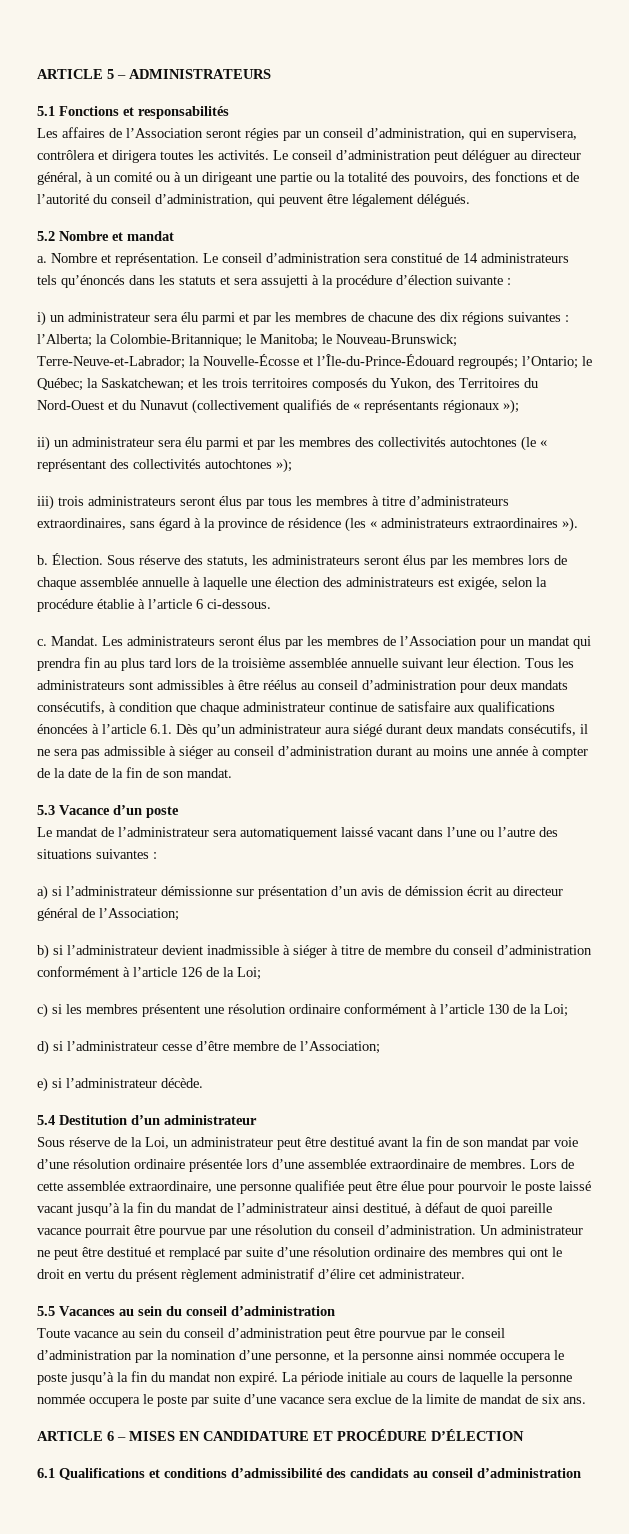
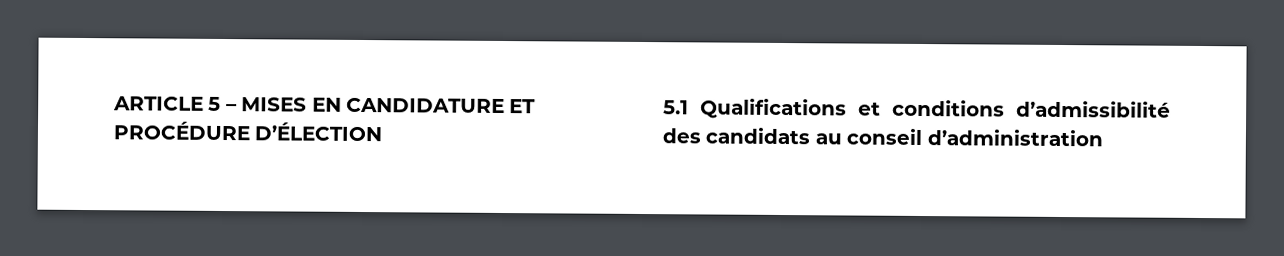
[129,69,271,79] [37,106,229,119] [37,127,577,141] [37,150,581,163] [37,171,579,185] [37,194,470,207] [37,231,174,241] [37,253,569,266] [37,275,511,288] [37,311,569,326] [37,334,457,347] [37,354,592,369] [37,378,538,391] [37,399,519,414] [37,436,547,451] [37,458,292,473] [37,495,509,510] [37,517,578,532] [37,553,567,568] [37,577,547,590] [37,599,271,612] [37,636,591,649] [37,657,574,671] [37,680,568,693] [37,701,555,715] [37,723,588,737] [37,746,588,759] [37,767,232,778] [37,805,179,818] [37,827,558,840] [37,849,157,859] [37,885,563,900] [37,908,179,921] [37,944,592,959] [37,966,261,980] [37,1003,568,1018] [37,1040,380,1055] [37,1077,203,1092] [37,1115,257,1125] [37,1136,578,1150] [37,1159,574,1172] [37,1180,591,1194] [37,1202,552,1216] [37,1225,583,1238] [37,1247,562,1260] [37,1268,465,1282] [37,1306,335,1316] [37,1328,505,1341] [37,1350,564,1363] [37,1371,572,1385] [37,1394,586,1407] [37,1431,126,1441] ADMINISTRATEURS // 5.1 Fonctions et responsabilités // Les affaires de l’Association seront régies par un conseil d’administration, qui en supervisera, contrôlera et dirigera toutes les activités. Le conseil d’administration peut déléguer au directeur général, à un comité ou à un dirigeant une partie ou la totalité des pouvoirs, des fonctions et de l’autorité du conseil d’administration, qui peuvent être légalement délégués. // 5.2 Nombre et mandat // a. Nombre et représentation. Le conseil d’administration sera constitué de 14 administrateurs tels qu’énoncés dans les statuts et sera assujetti à la procédure d’élection suivante : // i) un administrateur sera élu parmi et par les membres de chacune des dix régions suivantes : l’Alberta; la Colombie-Britannique; le Manitoba; le Nouveau-Brunswick; Terre-Neuve-et-Labrador; la Nouvelle-Écosse et l’Île-du-Prince-Édouard regroupés; l’Ontario; le Québec; la Saskatchewan; et les trois territoires composés du Yukon, des Territoires du Nord-Ouest et du Nunavut (collectivement qualifiés de « représentants régionaux »); // ii) un administrateur sera élu parmi et par les membres des collectivités autochtones (le « représentant des collectivités autochtones »); // iii) trois administrateurs seront élus par tous les membres à titre d’administrateurs extraordinaires, sans égard à la province de résidence (les « administrateurs extraordinaires »). // b. Élection. Sous réserve des statuts, les administrateurs seront élus par les membres lors de chaque assemblée annuelle à laquelle une élection des administrateurs est exigée, selon la procédure établie à l’article 6 ci-dessous. // c. Mandat. Les administrateurs seront élus par les membres de l’Association pour un mandat qui prendra fin au plus tard lors de la troisième assemblée annuelle suivant leur élection. Tous les administrateurs sont admissibles à être réélus au conseil d’administration pour deux mandats consécutifs, à condition que chaque administrateur continue de satisfaire aux qualifications énoncées à l’article 6.1. Dès qu’un administrateur aura siégé durant deux mandats consécutifs, il ne sera pas admissible à siéger au conseil d’administration durant au moins une année à compter de la date de la fin de son mandat. // 5.3 Vacance d’un poste // Le mandat de l’administrateur sera automatiquement laissé vacant dans l’une ou l’autre des situations suivantes : // a) si l’administrateur démissionne sur présentation d’un avis de démission écrit au directeur général de l’Association; // b) si l’administrateur devient inadmissible à siéger à titre de membre du conseil d’administration conformément à l’article 126 de la Loi; // c) si les membres présentent une résolution ordinaire conformément à l’article 130 de la Loi; // d) si l’administrateur cesse d’être membre de l’Association; // e) si l’administrateur décède. // 5.4 Destitution d’un administrateur // Sous réserve de la Loi, un administrateur peut être destitué avant la fin de son mandat par voie d’une résolution ordinaire présentée lors d’une assemblée extraordinaire de membres. Lors de cette assemblée extraordinaire, une personne qualifiée peut être élue pour pourvoir le poste laissé vacant jusqu’à la fin du mandat de l’administrateur ainsi destitué, à défaut de quoi pareille vacance pourrait être pourvue par une résolution du conseil d’administration. Un administrateur ne peut être destitué et remplacé par suite d’une résolution ordinaire des membres qui ont le droit en vertu du présent règlement administratif d’élire cet administrateur. // 5.5 Vacances au sein du conseil d’administration // Toute vacance au sein du conseil d’administration peut être pourvue par le conseil d’administration par la nomination d’une personne, et la personne ainsi nommée occupera le poste jusqu’à la fin du mandat non expiré. La période initiale au cours de laquelle la personne nommée occupera le poste par suite d’une vacance sera exclue de la limite de mandat de six ans. // ARTICLE 6 – -> (237, 108) none
[37,1468,55,1478] 6.1 -> [663,100,689,115] 5.1

